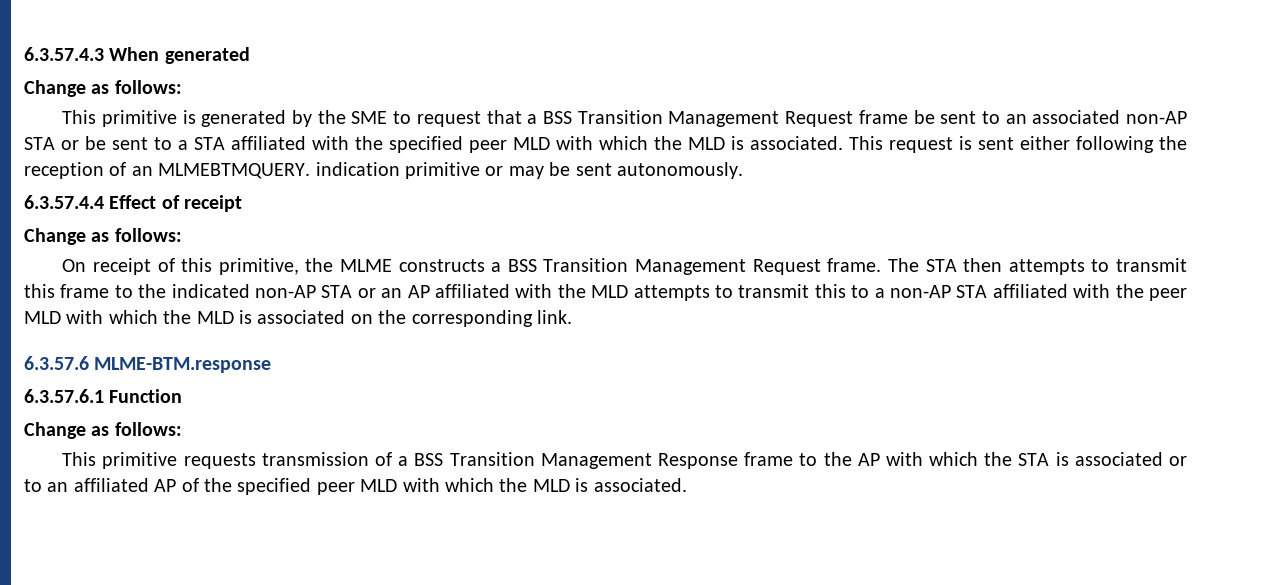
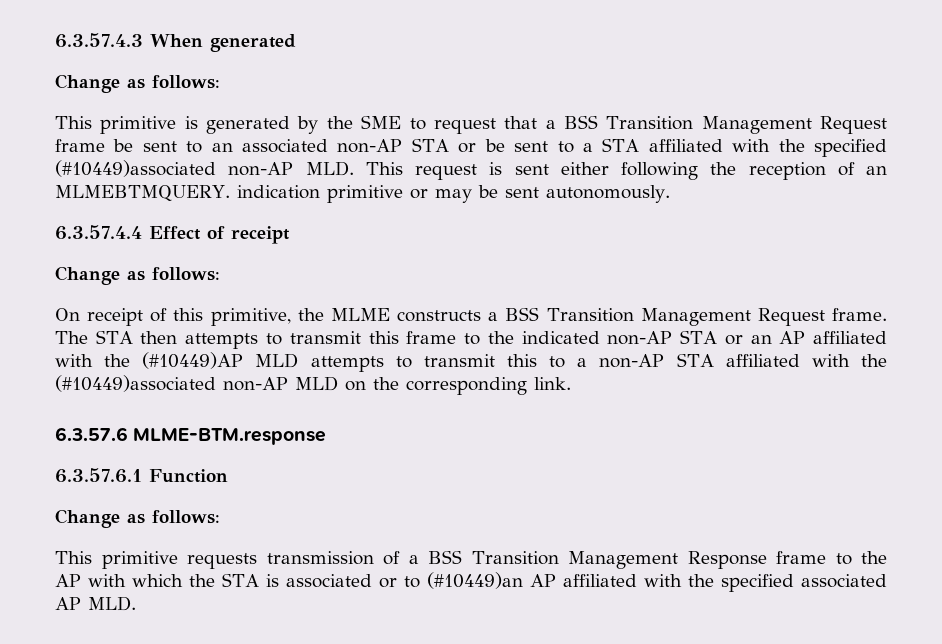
[469,136,843,153] peer MLD with which the MLD is associated. -> [55,160,354,177] (#10449)associated non-AP MLD.
(586, 291) none -> [142,352,244,369] (#10449)AP
[1149,288,1187,301] [24,310,346,324] peer MLD with which the MLD is associated -> [55,375,338,392] (#10449)associated non-AP MLD
[47,478,687,495] an affiliated AP of the specified peer MLD with which the MLD is associated. -> [426,572,887,592] [55,596,136,611] (#10449)an AP affiliated with the specified associated AP MLD.

